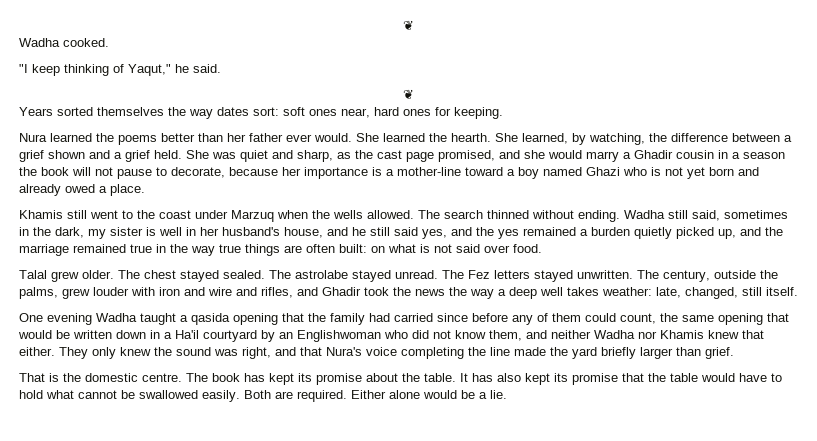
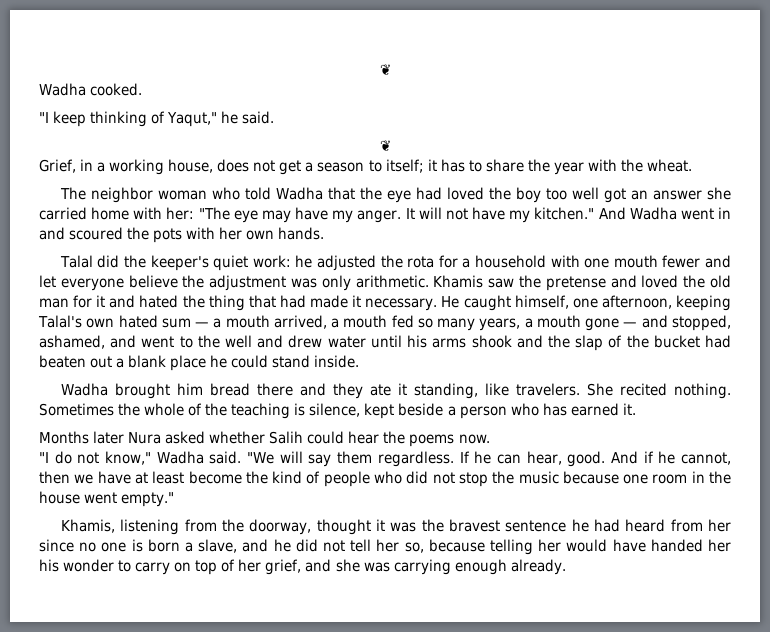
[19,107,503,119] [19,133,792,145] [19,150,785,162] [19,167,759,179] [19,184,145,196] [19,210,788,222] [19,227,783,239] [19,244,542,256] [19,270,778,282] [19,287,798,299] [19,313,789,325] [18,330,764,342] [19,347,734,359] [19,373,782,385] [19,390,507,402] Years sorted themselves the way dates sort: soft ones near, hard ones for keeping. // Nura learned the poems better than her father ever would. She learned the hearth. She learned, by watching, the difference between a grief shown and a grief held. She was quiet and sharp, as the cast page promised, and she would marry a Ghadir cousin in a season the book will not pause to decorate, because her importance is a mother-line toward a boy named Ghazi who is not yet born and already owed a place. // Khamis still went to the coast under Marzuq when the wells allowed. The search thinned without ending. Wadha still said, sometimes in the dark, my sister is well in her husband's house, and he still said yes, and the yes remained a burden quietly picked up, and the marriage remained true in the way true things are often built: on what is not said over food. // Talal grew older. The chest stayed sealed. The astrolabe stayed unread. The Fez letters stayed unwritten. The century, outside the palms, grew louder with iron and wire and rifles, and Ghadir took the news the way a deep well takes weather: late, changed, still itself. // One evening Wadha taught a qasida opening that the family had carried since before any of them could count, the same opening that would be written down in a Ha'il courtyard by an Englishwoman who did not know them, and neither Wadha nor Khamis knew that either. They only knew the sound was right, and that Nura's voice completing the line made the yard briefly larger than grief. // That is the domestic centre. The book has kept its promise about the table. It has also kept its promise that the table would have to hold what cannot be swallowed easily. Both are required. Either alone would be a lie. -> [39,159,692,175] [59,187,731,203] [39,207,731,223] [39,227,325,243] [59,255,731,271] [39,275,731,291] [39,295,732,311] [38,315,732,331] [39,335,732,351] [39,355,360,371] [60,383,731,399] [39,403,636,419] [39,431,491,447] [39,451,732,467] [39,471,731,487] [39,491,175,507] [60,519,731,535] [39,539,731,555] [39,559,566,575] Grief, in a working house, does not get a season to itself; it has to share the year with the wheat. // The neighbor woman who told Wadha that the eye had loved the boy too well got an answer she carried home with her: "The eye may have my anger. It will not have my kitchen." And Wadha went in and scoured the pots with her own hands. // Talal did the keeper's quiet work: he adjusted the rota for a household with one mouth fewer and let everyone believe the adjustment was only arithmetic. Khamis saw the pretense and loved the old man for it and hated the thing that had made it necessary. He caught himself, one afternoon, keeping Talal's own hated sum — a mouth arrived, a mouth fed so many years, a mouth gone — and stopped, ashamed, and went to the well and drew water until his arms shook and the slap of the bucket had beaten out a blank place he could stand inside. // Wadha brought him bread there and they ate it standing, like travelers. She recited nothing. Sometimes the whole of the teaching is silence, kept beside a person who has earned it. // Months later Nura asked whether Salih could hear the poems now. // "I do not know," Wadha said. "We will say them regardless. If he can hear, good. And if he cannot, then we have at least become the kind of people who did not stop the music because one room in the house went empty." // Khamis, listening from the doorway, thought it was the bravest sentence he had heard from her since no one is born a slave, and he did not tell her so, because telling her would have handed her his wonder to carry on top of her grief, and she was carrying enough already.

